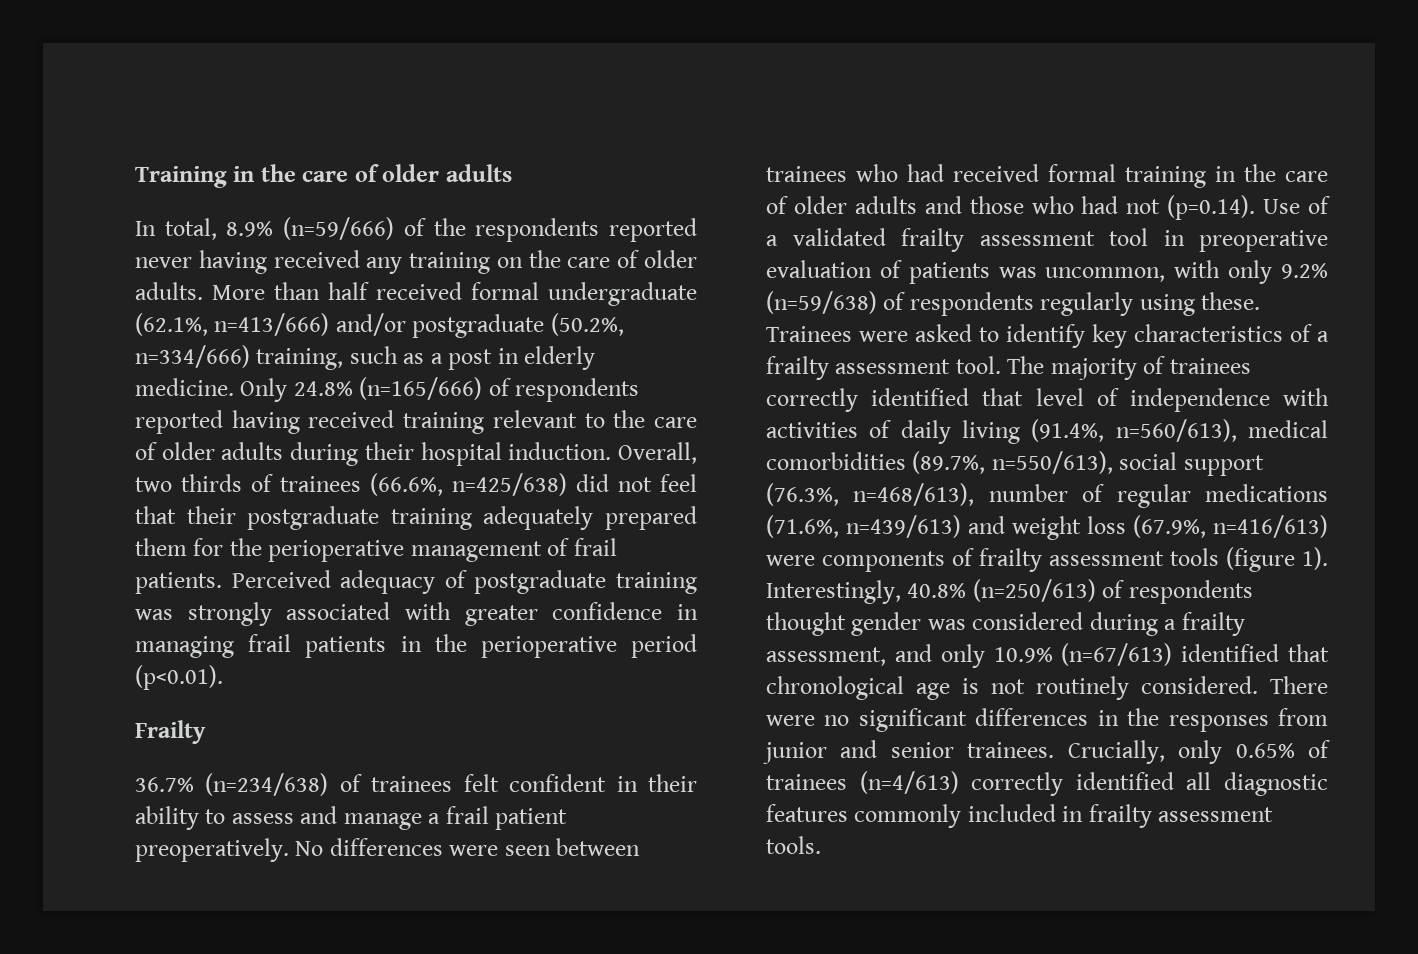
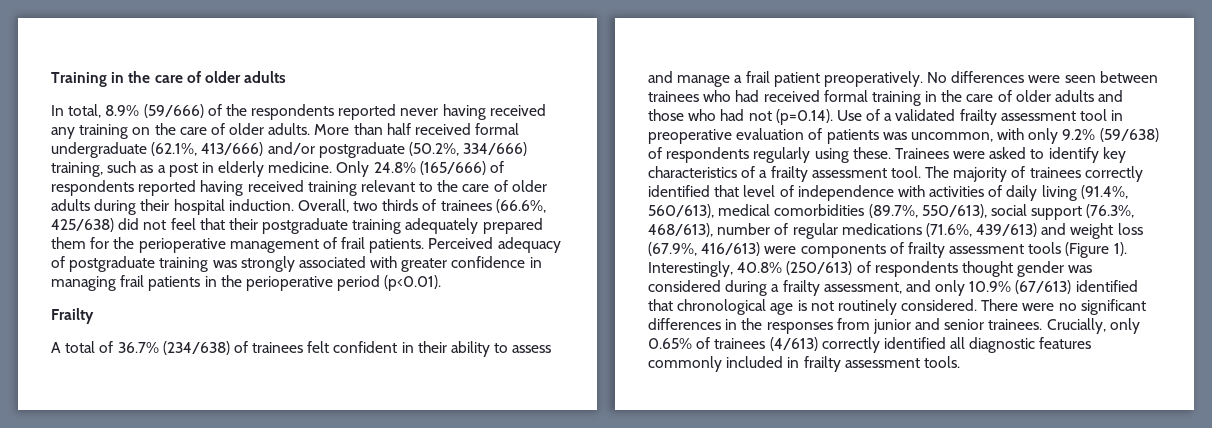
[283,217,395,240] (n=59/666) -> [143,104,204,118] (59/666)
[214,313,330,336] n=413/666) -> [201,142,264,156] 413/666)
[135,345,250,368] n=334/666) -> [463,142,528,156] 334/666)
[359,377,483,400] (n=165/666) -> [419,161,486,175] (165/666)
[452,473,567,496] n=425/638) -> [51,218,114,232] 425/638)
[135,773,329,796] 36.7% (n=234/638) -> [51,341,230,355] A total of 36.7% (234/638)
[766,291,877,314] (n=59/638) -> [1099,128,1159,142] (59/638)
[1115,419,1237,442] n=560/613), -> [648,204,714,218] 560/613),
[991,451,1113,474] n=550/613), -> [921,204,987,218] 550/613),
[853,483,975,506] n=468/613), -> [648,223,713,237] 468/613),
[846,515,961,538] n=439/613) -> [976,223,1038,237] 439/613)
[1213,515,1328,538] n=416/613) -> [701,242,761,256] 416/613)
[1226,547,1295,572] (figure -> [1065,242,1110,258] (Figure
[972,579,1096,602] (n=250/613) -> [786,261,853,275] (250/613)
[1061,643,1173,666] (n=67/613) -> [1015,280,1072,294] (67/613)
[859,771,959,794] (n=4/613) -> [769,337,818,351] (4/613)

